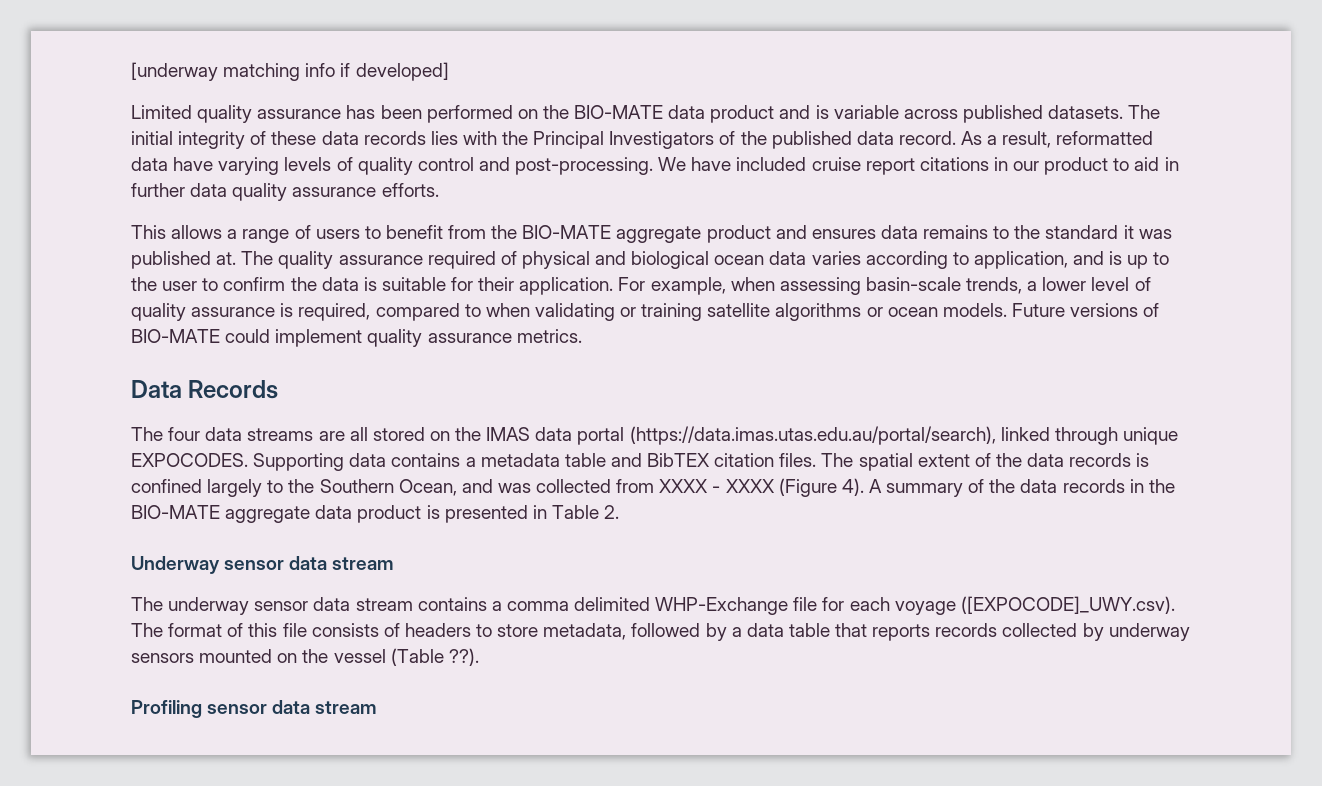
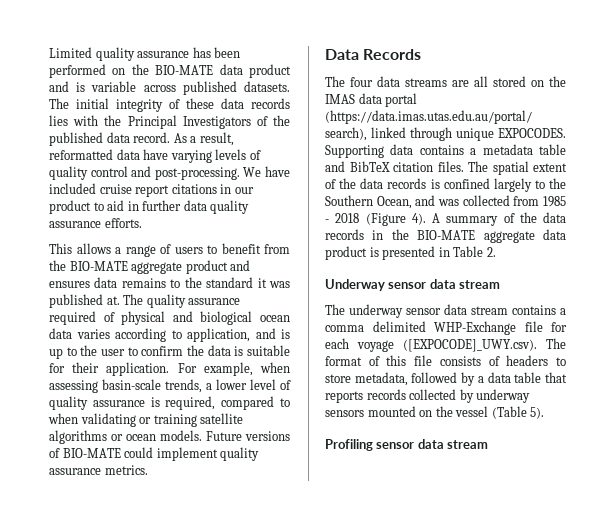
[131,62,449,81] [underway matching info if developed] // -> (49, 52) none
[647,453,711,467] BibTEX -> [349,161,390,172] BibTeX
[659,479,775,493] XXXX - XXXX -> [543,196,566,207] [325,213,360,223] 1985 - 2018
[448,648,479,666] ??). -> [530,407,545,419] 5).

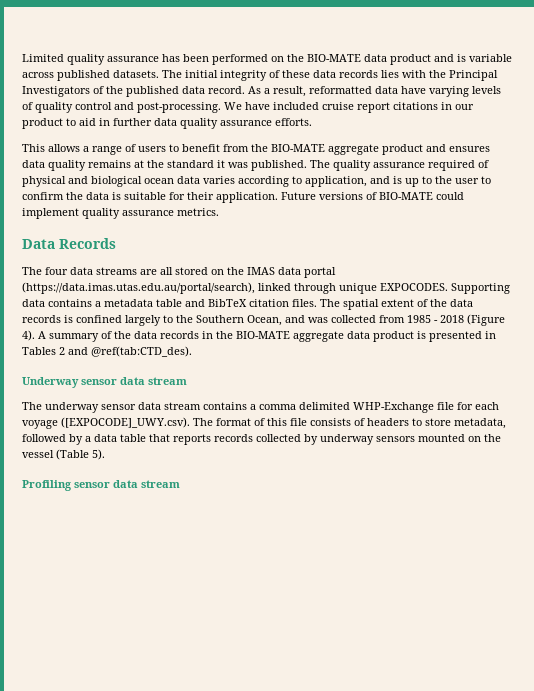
[121,278,181,288] remains to -> [48,160,144,171] quality remains at
[49,294,120,308] published at. -> [251,160,307,171] published.
[177,362,290,376] [49,379,291,393] [49,396,291,410] [48,413,244,427] [49,430,202,444] For example, when assessing basin-scale trends, a lower level of quality assurance is required, compared to when validating or training satellite algorithms or ocean models. -> (278, 197) none
[453,246,496,257] Table 2. -> [22,346,192,357] Tables 2 and @ref(tab:CTD_des).

